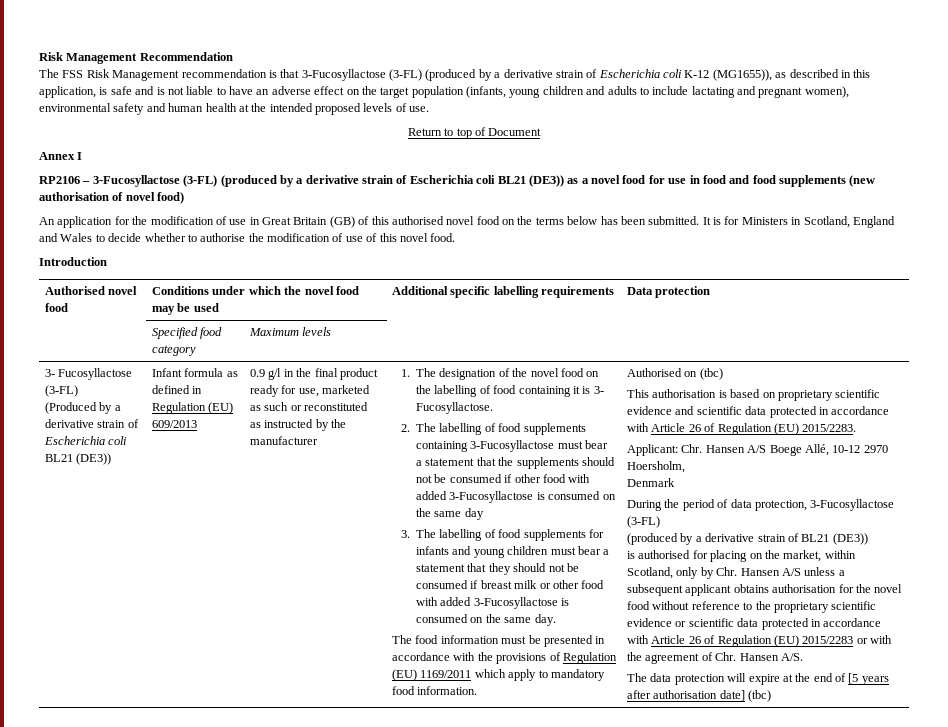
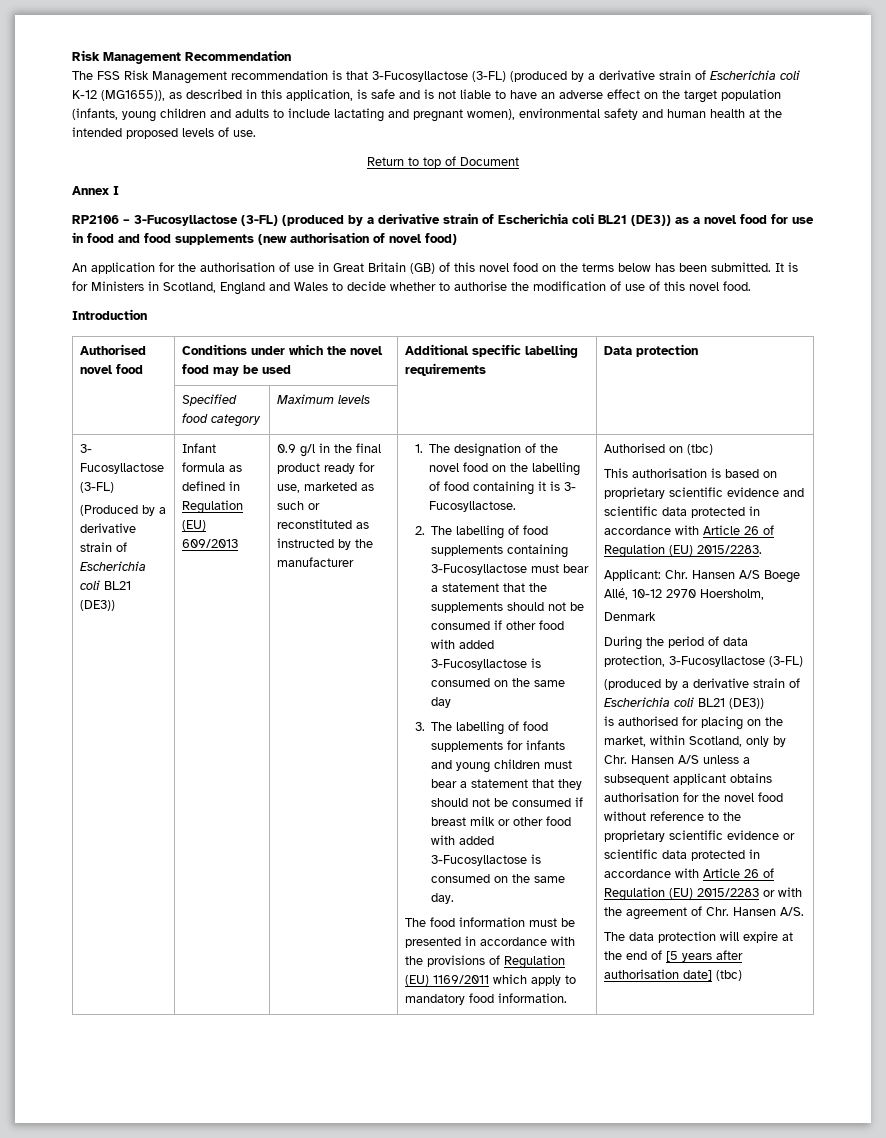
[150,216,214,225] modification -> [200,262,275,272] authorisation
[391,216,444,225] authorised -> (475, 267) none
(799, 537) none -> [604,697,695,707] Escherichia coli

